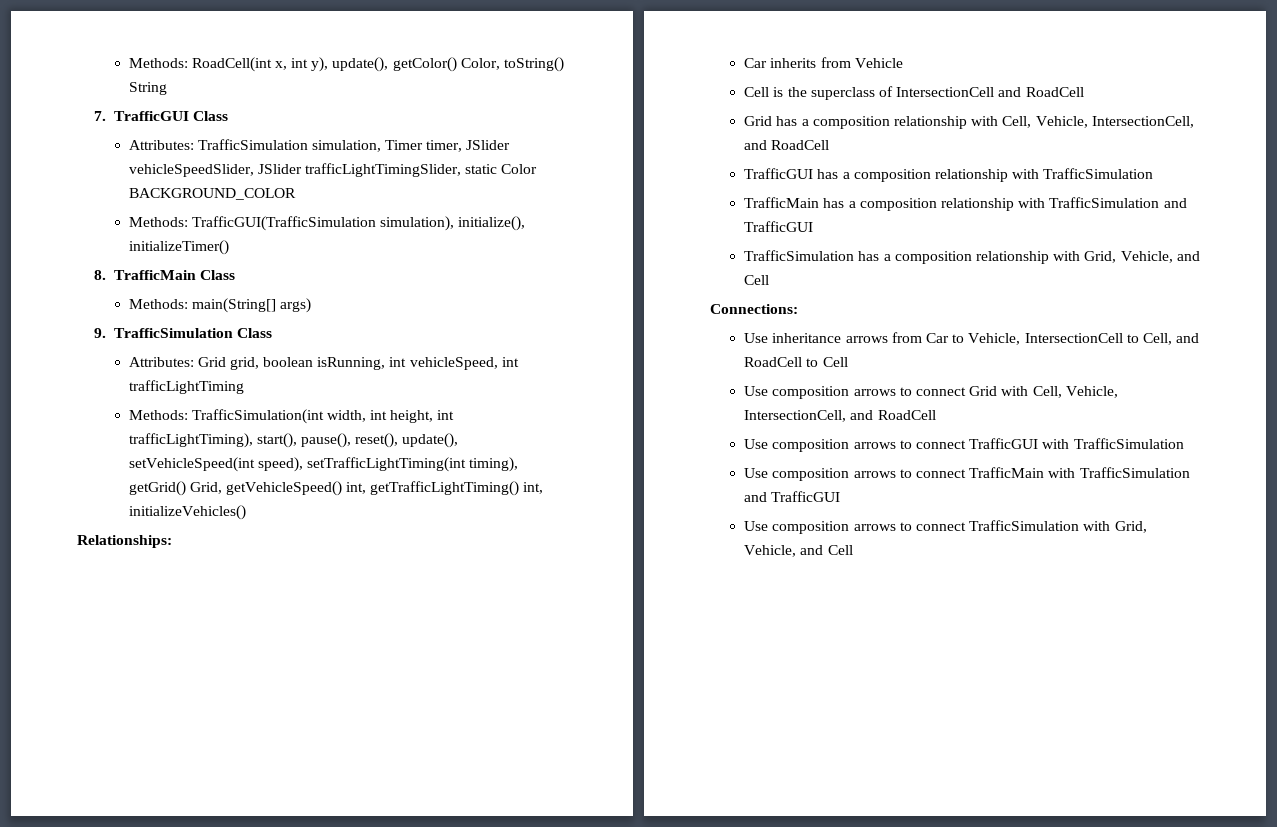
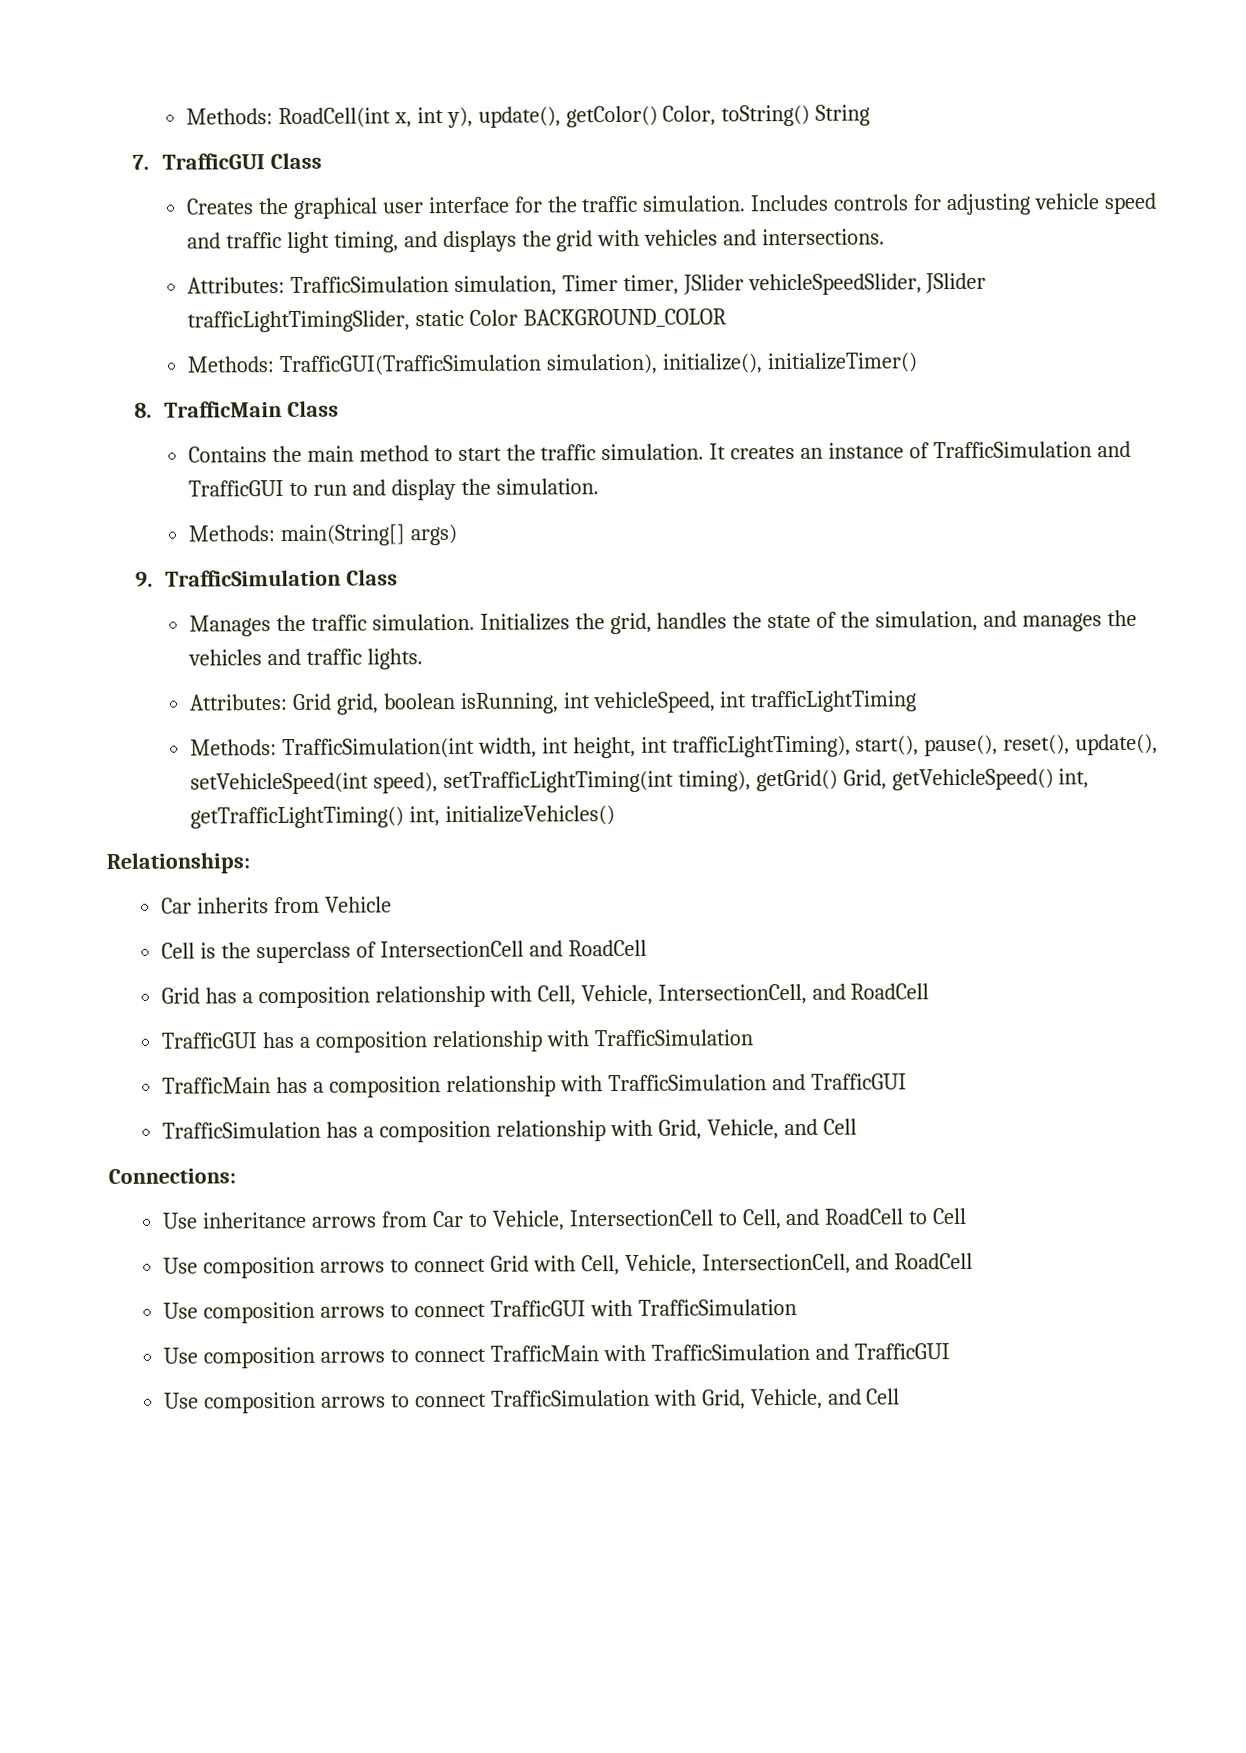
(229, 116) none -> [185,192,1158,219] [186,228,886,253] // Creates the graphical user interface for the traffic simulation. Includes controls for adjusting vehicle speed and traffic light timing, and displays the grid with vehicles and intersections.
(236, 275) none -> [187,440,1131,463] [187,478,599,501] // Contains the main method to start the traffic simulation. It creates an instance of TrafficSimulation and TrafficGUI to run and display the simulation.
(273, 333) none -> [188,609,1137,637] [187,648,423,670] // Manages the traffic simulation. Initializes the grid, handles the state of the simulation, and manages the vehicles and traffic lights.

